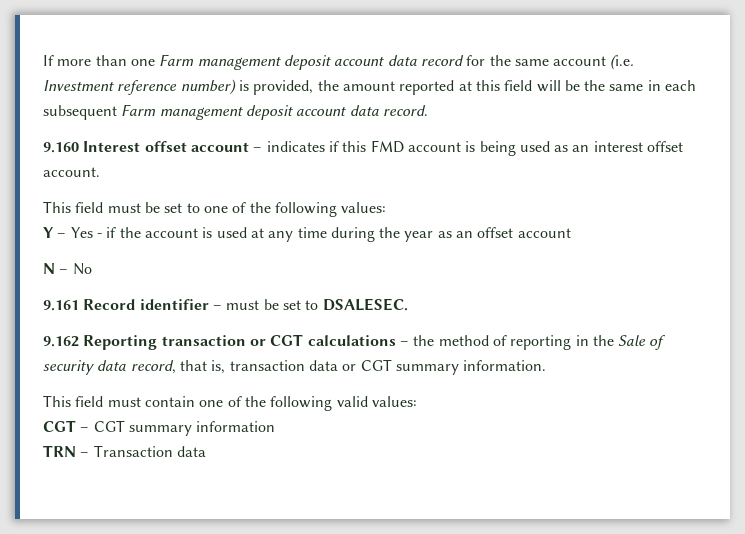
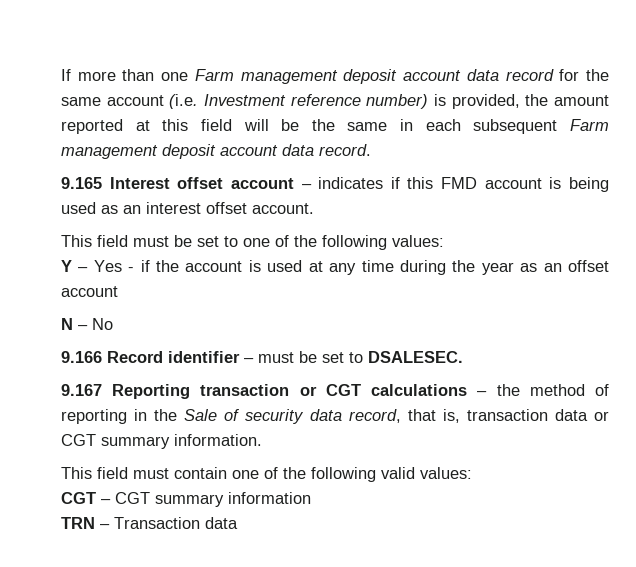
[43,142,79,153] 9.160 -> [61,177,102,189] 9.165
[43,300,79,311] 9.161 -> [61,351,102,363] 9.166
[43,336,79,347] 9.162 -> [61,384,102,396] 9.167

